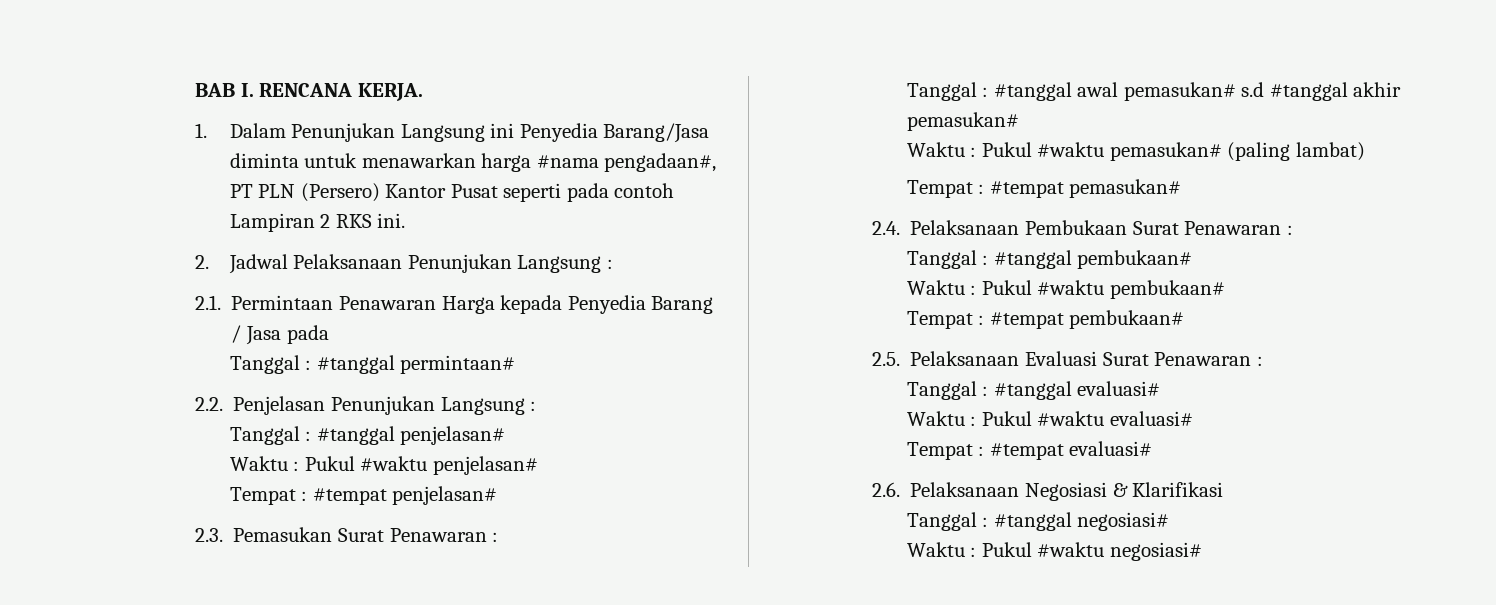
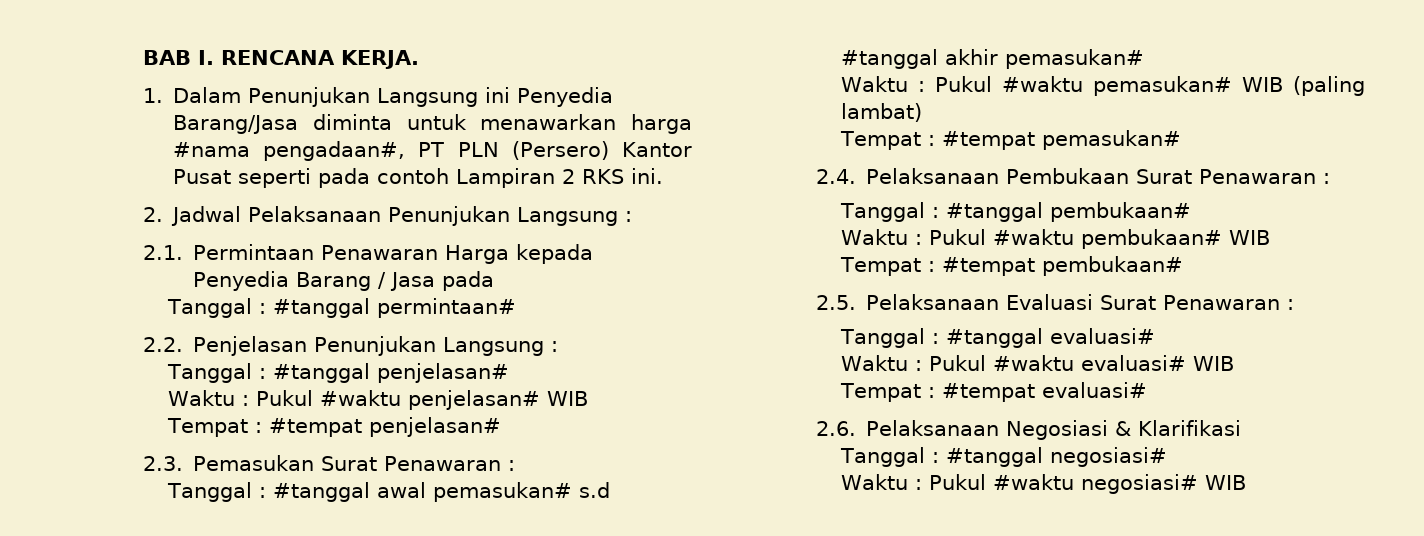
(538, 465) none -> [547,391,589,406] WIB
(1222, 151) none -> [1242,77,1284,92] WIB
(1225, 289) none -> [1229,230,1271,245] WIB
(1193, 418) none -> [1193,356,1235,371] WIB
(1202, 551) none -> [1205,475,1247,490] WIB

